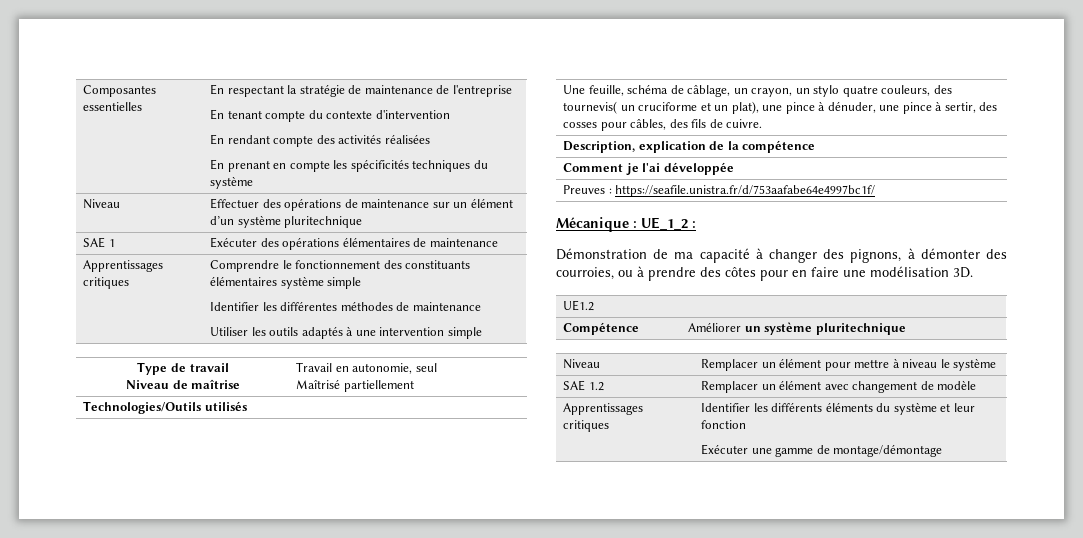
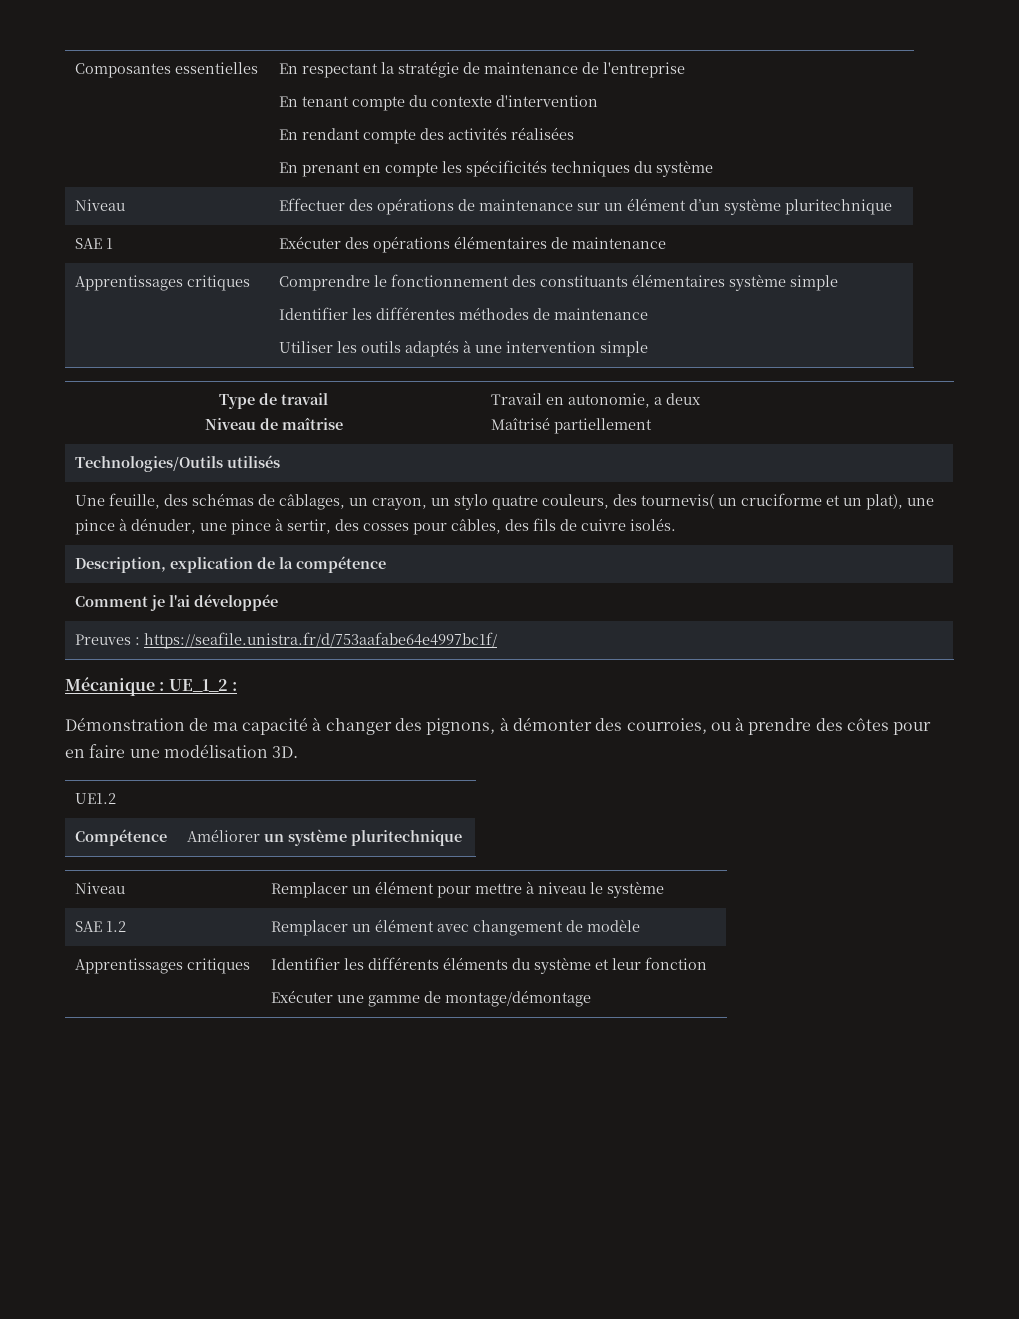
[415,363,437,372] seul -> [653,393,701,405] a deux
[627,84,731,97] schéma de câblage, -> [163,493,345,510] des schémas de câblages,
[726,119,763,128] cuivre. -> [580,518,676,531] cuivre isolés.

